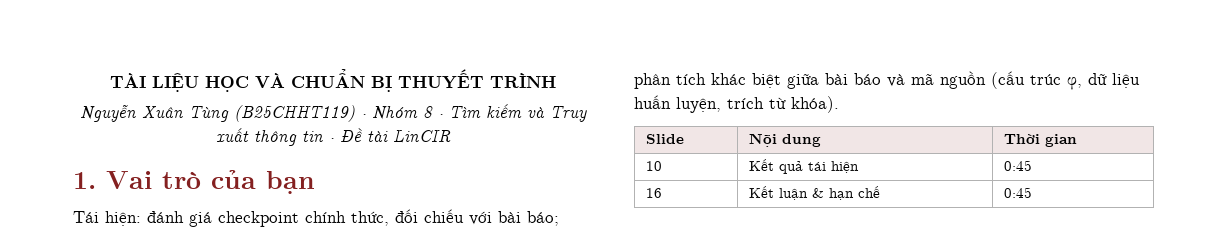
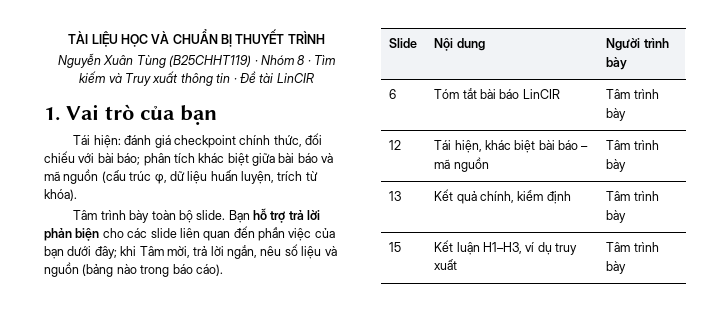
[646,134,685,144] [749,133,822,147] [1004,134,1078,147] [646,161,663,171] [749,159,860,174] [1004,160,1033,171] [646,188,663,198] [749,186,881,200] [1004,187,1033,198] // Slide | Nội dung | Thời gian // 10 | Kết quả tái hiện | 0:45 // 16 | Kết luận & hạn chế | 0:45 -> [73,208,321,223] [44,226,335,241] [44,244,337,259] [44,262,223,277] [389,38,418,48] [434,38,485,51] [606,38,669,51] [606,57,628,70] [389,89,397,99] [434,88,560,99] [606,89,659,99] [606,108,627,121] [389,140,402,150] [434,140,589,153] [434,157,489,172] [606,140,659,150] [606,159,627,172] [389,191,402,201] [434,189,571,204] [606,191,659,201] [606,210,627,223] [389,242,402,252] [434,240,578,255] [434,259,458,270] [606,242,659,252] [606,261,627,274] // Tâm trình bày toàn bộ slide. Bạn hỗ trợ trả lời phản biện cho các slide liên quan đến phần việc của bạn dưới đây; khi Tâm mời, trả lời ngắn, nêu số liệu và nguồn (bảng nào trong báo cáo). // Slide | Nội dung | Người trình bày // 6 | Tóm tắt bài báo LinCIR | Tâm trình bày // 12 | Tái hiện, khác biệt bài báo – mã nguồn | Tâm trình bày // 13 | Kết quả chính, kiểm định | Tâm trình bày // 15 | Kết luận H1–H3, ví dụ truy xuất | Tâm trình bày

